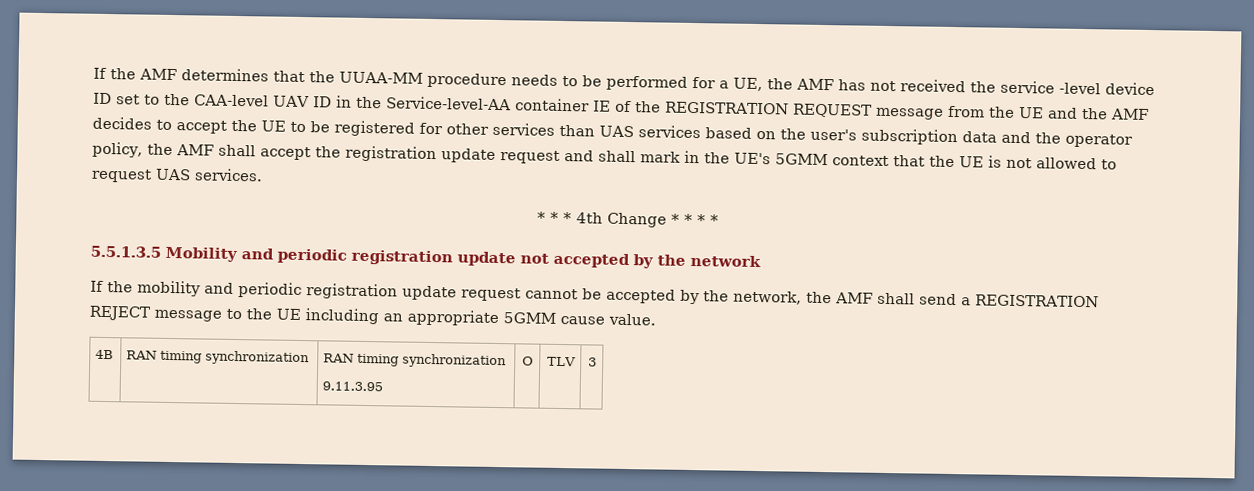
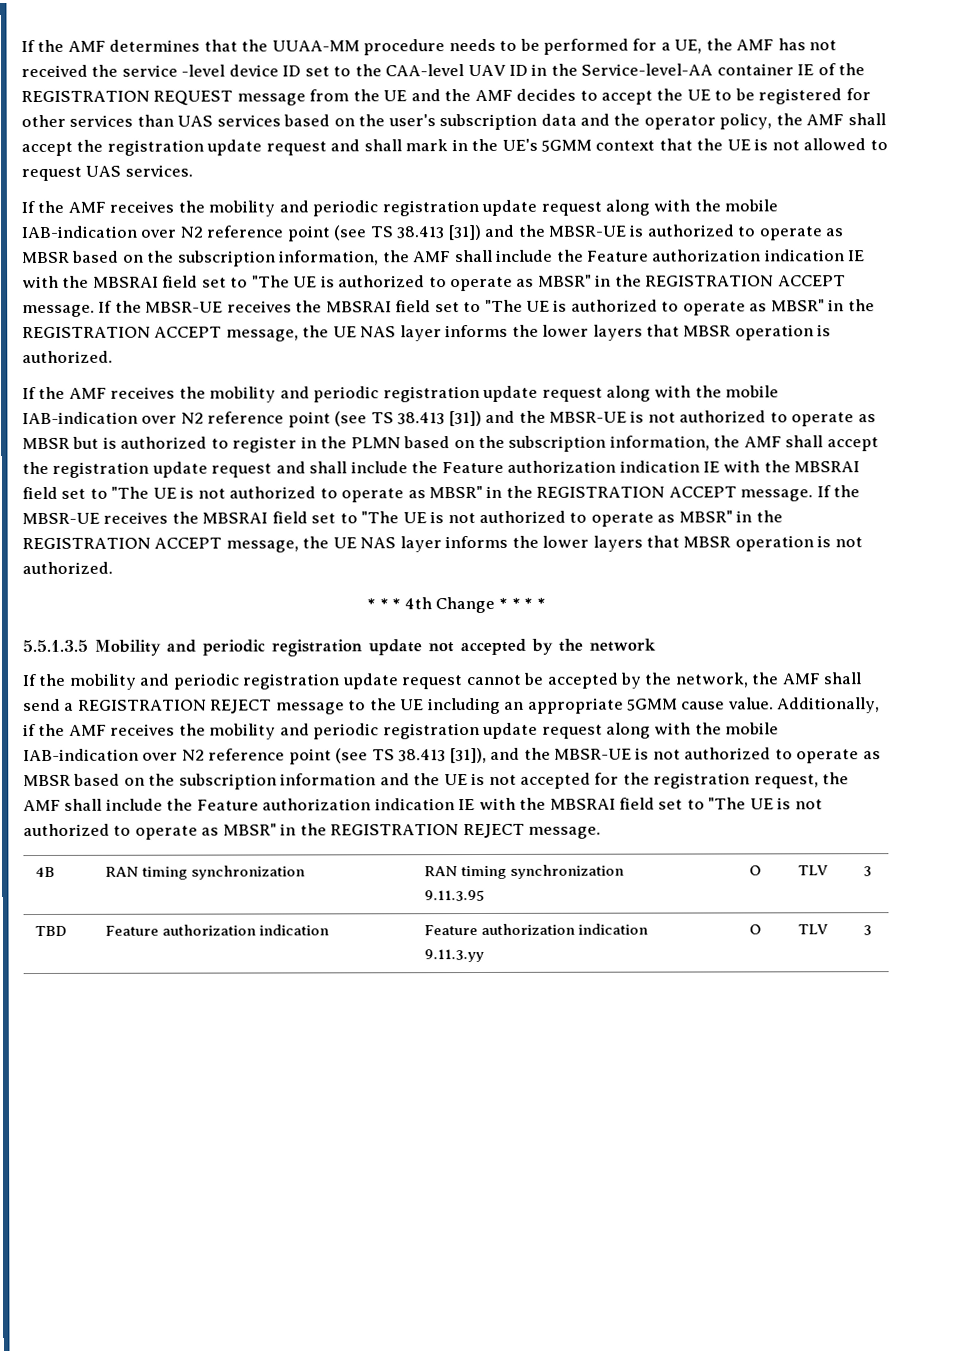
(263, 175) none -> [21,199,779,217] [21,224,845,242] [22,249,866,267] [22,274,846,292] [22,299,875,318] [22,324,832,342] [22,350,113,364] [22,385,780,403] [22,410,876,428] [22,435,879,453] [22,460,861,478] [22,485,861,503] [22,510,783,527] [22,535,863,553] [22,561,113,575] // If the AMF receives the mobility and periodic registration update request along with the mobile IAB-indication over N2 reference point (see TS 38.413 [31]) and the MBSR-UE is authorized to operate as MBSR based on the subscription information, the AMF shall include the Feature authorization indication IE with the MBSRAI field set to "The UE is authorized to operate as MBSR" in the REGISTRATION ACCEPT message. If the MBSR-UE receives the MBSRAI field set to "The UE is authorized to operate as MBSR" in the REGISTRATION ACCEPT message, the UE NAS layer informs the lower layers that MBSR operation is authorized. // If the AMF receives the mobility and periodic registration update request along with the mobile IAB-indication over N2 reference point (see TS 38.413 [31]) and the MBSR-UE is not authorized to operate as MBSR but is authorized to register in the PLMN based on the subscription information, the AMF shall accept the registration update request and shall include the Feature authorization indication IE with the MBSRAI field set to "The UE is not authorized to operate as MBSR" in the REGISTRATION ACCEPT message. If the MBSR-UE receives the MBSRAI field set to "The UE is not authorized to operate as MBSR" in the REGISTRATION ACCEPT message, the UE NAS layer informs the lower layers that MBSR operation is not authorized.
(656, 319) none -> [777,697,881,714] [23,722,780,740] [23,747,881,765] [23,772,850,790] [23,797,823,812] [23,823,602,840] Additionally, if the AMF receives the mobility and periodic registration update request along with the mobile IAB-indication over N2 reference point (see TS 38.413 [31]), and the MBSR-UE is not authorized to operate as MBSR based on the subscription information and the UE is not accepted for the registration request, the AMF shall include the Feature authorization indication IE with the MBSRAI field set to "The UE is not authorized to operate as MBSR" in the REGISTRATION REJECT message.
(597, 362) none -> [34,925,67,937] [104,924,329,936] [423,923,648,936] [423,948,484,963] [749,924,762,935] [798,924,829,935] [863,925,872,936] // TBD | Feature authorization indication | Feature authorization indication // 9.11.3.yy | O | TLV | 3

